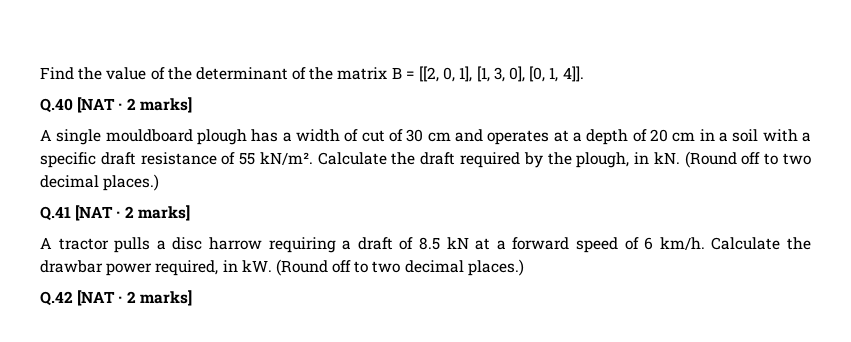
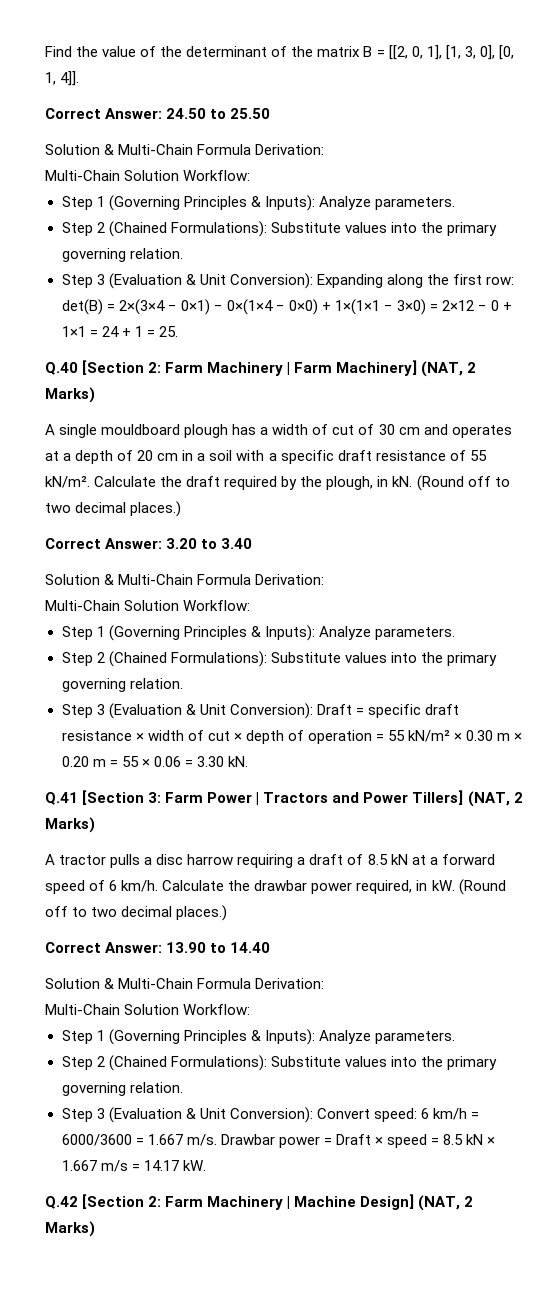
[40,97,192,113] Q.40 [NAT · 2 marks] -> [45,108,271,119] [45,144,325,155] [45,170,251,181] [61,195,455,211] [61,221,497,237] [61,248,183,262] [61,273,514,289] [61,299,513,315] [61,326,178,337] [45,360,477,377] [45,387,95,403] Correct Answer: 24.50 to 25.50 // Solution & Multi-Chain Formula Derivation: // Multi-Chain Solution Workflow: // Step 1 (Governing Principles & Inputs): Analyze parameters. // Step 2 (Chained Formulations): Substitute values into the primary governing relation. // Step 3 (Evaluation & Unit Conversion): Expanding along the first row: det(B) = 2×(3×4 − 0×1) − 0×(1×4 − 0×0) + 1×(1×1 − 3×0) = 2×12 − 0 + 1×1 = 24 + 1 = 25. // Q.40 [Section 2: Farm Machinery | Farm Machinery] (NAT, 2 Marks)
[40,205,190,221] Q.41 [NAT · 2 marks] -> [45,538,253,549] [45,574,325,585] [45,600,251,611] [61,625,455,641] [61,651,497,667] [61,678,183,692] [61,703,459,719] [61,730,523,744] [61,756,248,767] [45,790,523,807] [45,817,95,833] Correct Answer: 3.20 to 3.40 // Solution & Multi-Chain Formula Derivation: // Multi-Chain Solution Workflow: // Step 1 (Governing Principles & Inputs): Analyze parameters. // Step 2 (Chained Formulations): Substitute values into the primary governing relation. // Step 3 (Evaluation & Unit Conversion): Draft = specific draft resistance × width of cut × depth of operation = 55 kN/m² × 0.30 m × 0.20 m = 55 × 0.06 = 3.30 kN. // Q.41 [Section 3: Farm Power | Tractors and Power Tillers] (NAT, 2 Marks)
[40,290,192,306] Q.42 [NAT · 2 marks] -> [45,942,271,953] [45,978,325,989] [45,1004,251,1015] [61,1029,455,1045] [61,1055,497,1071] [61,1082,183,1096] [61,1107,480,1123] [61,1134,496,1148] [61,1160,206,1172] [45,1194,474,1211] [45,1221,95,1237] Correct Answer: 13.90 to 14.40 // Solution & Multi-Chain Formula Derivation: // Multi-Chain Solution Workflow: // Step 1 (Governing Principles & Inputs): Analyze parameters. // Step 2 (Chained Formulations): Substitute values into the primary governing relation. // Step 3 (Evaluation & Unit Conversion): Convert speed: 6 km/h = 6000/3600 = 1.667 m/s. Drawbar power = Draft × speed = 8.5 kN × 1.667 m/s = 14.17 kW. // Q.42 [Section 2: Farm Machinery | Machine Design] (NAT, 2 Marks)

